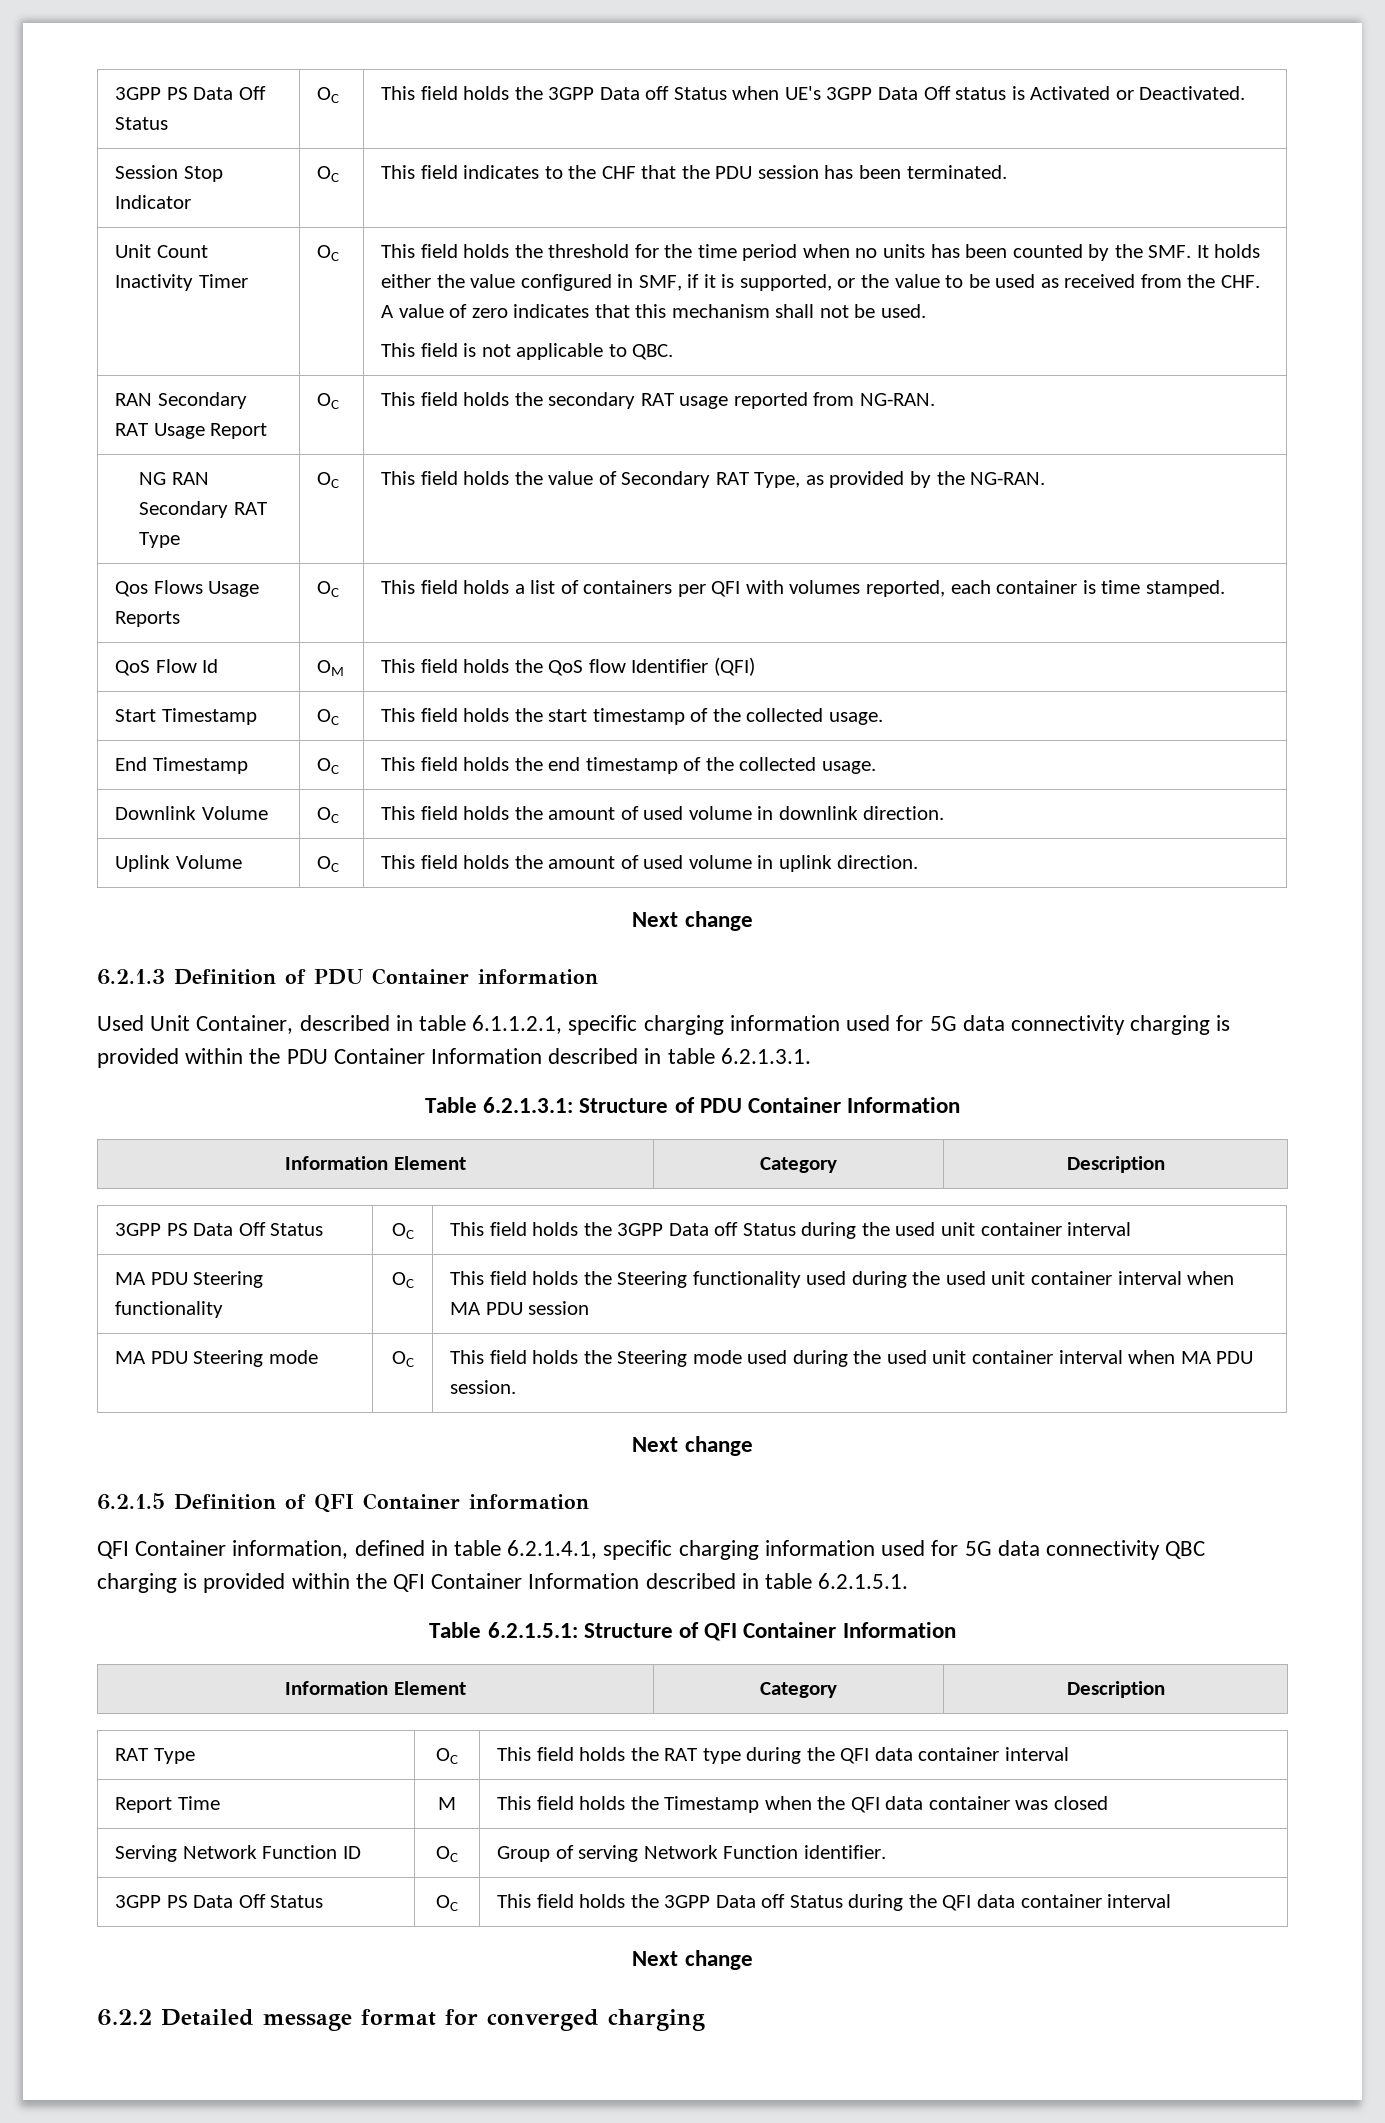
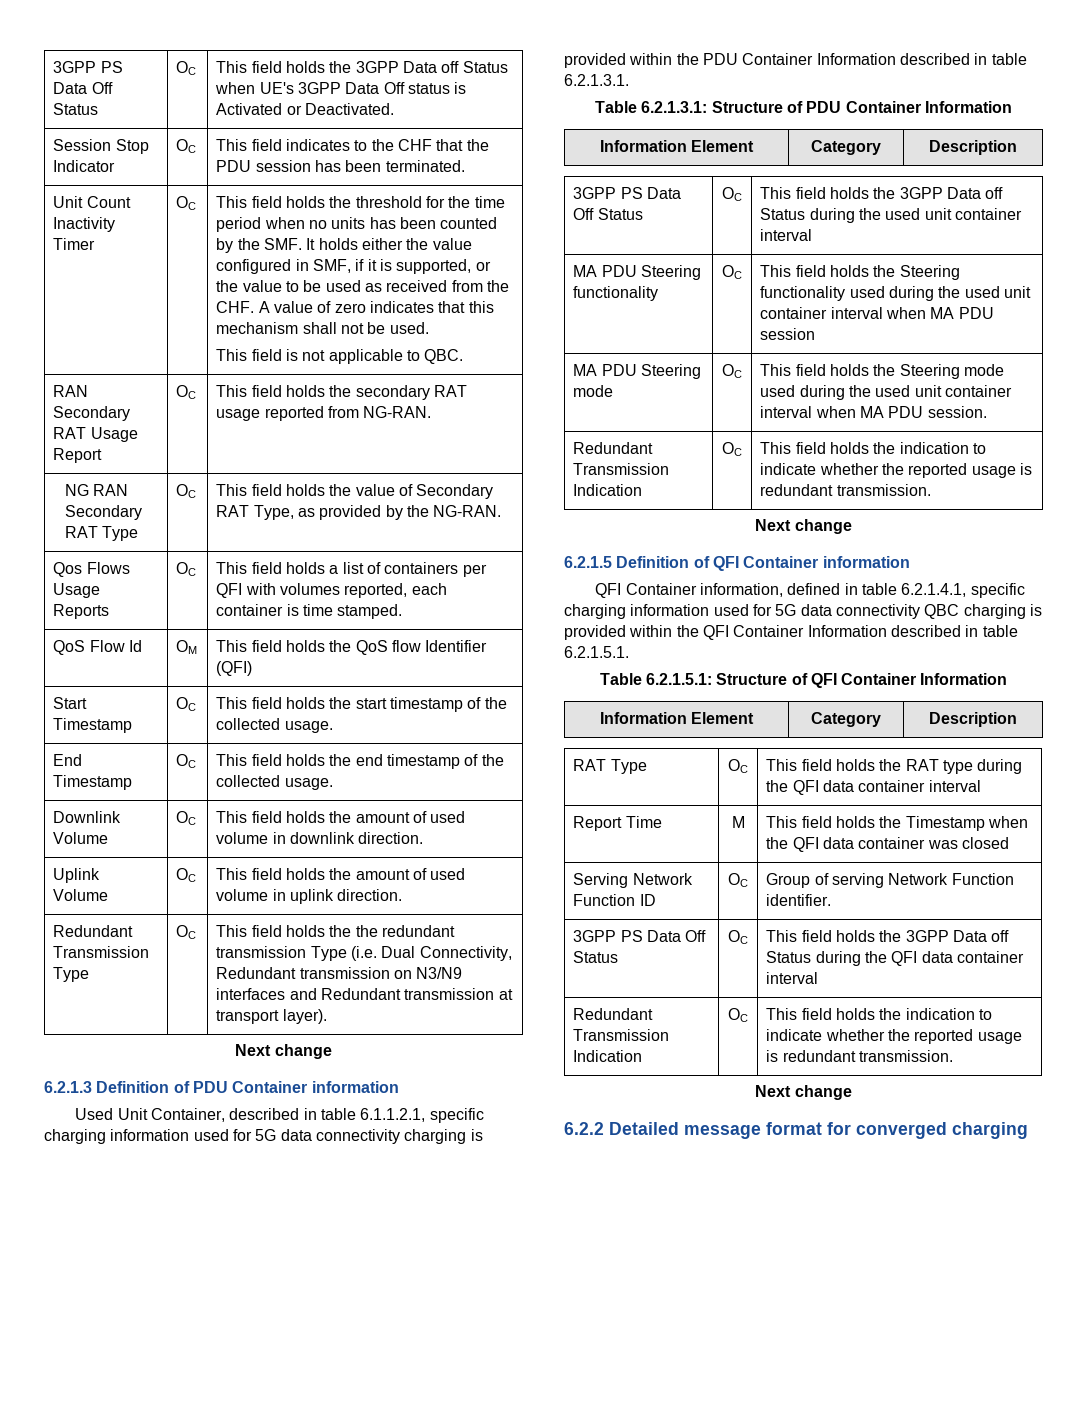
(919, 862) none -> [53,925,134,937] [53,946,150,958] [53,967,90,982] [176,925,197,939] [216,925,455,937] [216,946,512,961] [216,967,463,979] [216,988,513,1000] [216,1009,327,1024] // Redundant Transmission Type | OC | This field holds the the redundant transmission Type (i.e. Dual Connectivity, Redundant transmission on N3/N9 interfaces and Redundant transmission at transport layer).
(517, 1387) none -> [573,442,654,454] [573,463,670,475] [573,484,643,496] [722,442,742,456] [760,442,986,454] [760,463,1032,478] [760,484,931,496] // Redundant Transmission Indication | OC | This field holds the indication to indicate whether the reported usage is redundant transmission.
(1172, 1901) none -> [573,1008,654,1020] [573,1029,670,1041] [573,1050,643,1062] [728,1008,748,1022] [766,1008,992,1020] [766,1029,1022,1044] [766,1050,953,1062] // Redundant Transmission Indication | OC | This field holds the indication to indicate whether the reported usage is redundant transmission.

